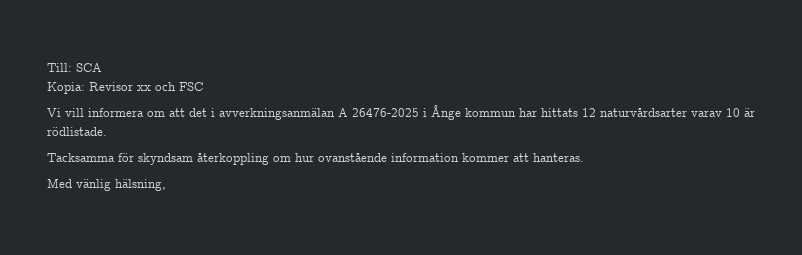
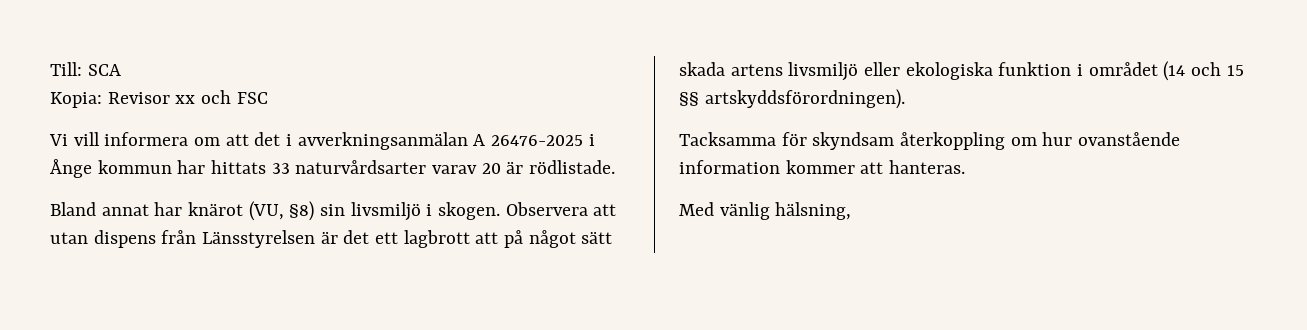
[582,108,596,117] 12 -> [271,163,290,174] 33
[726,108,740,117] 10 -> [481,163,501,174] 20
(107, 131) none -> [50,201,617,221] [50,230,613,248] [679,61,1244,81] [679,89,905,109] // Bland annat har knärot (VU, §8) sin livsmiljö i skogen. Observera att utan dispens från Länsstyrelsen är det ett lagbrott att på något sätt skada artens livsmiljö eller ekologiska funktion i området (14 och 15 §§ artskyddsförordningen).

